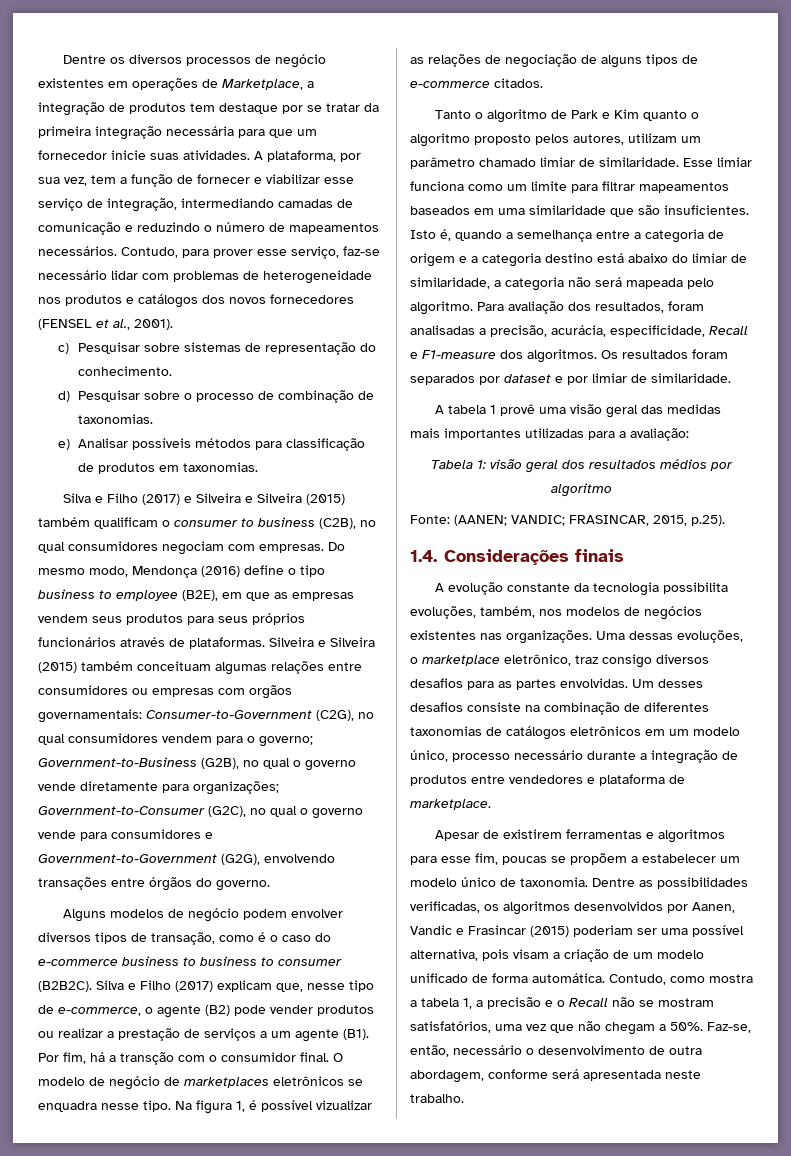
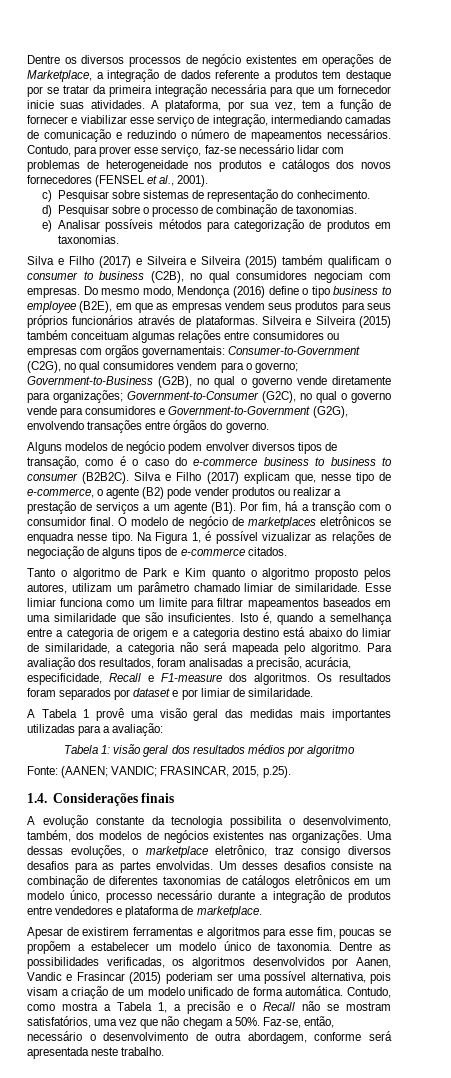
(125, 107) none -> [180,70,271,79] dados referente a
[285,438,365,451] classificação -> [234,219,305,232] categorização
[196,1100,232,1114] figura -> [155,532,189,544] Figura
[447,405,486,414] tabela -> [41,709,77,718] Tabela
[410,606,562,619] evoluções, também, nos -> [289,816,391,827] [27,830,94,842] o desenvolvimento, também, dos
[421,998,459,1007] tabela -> [117,1002,152,1011] Tabela

